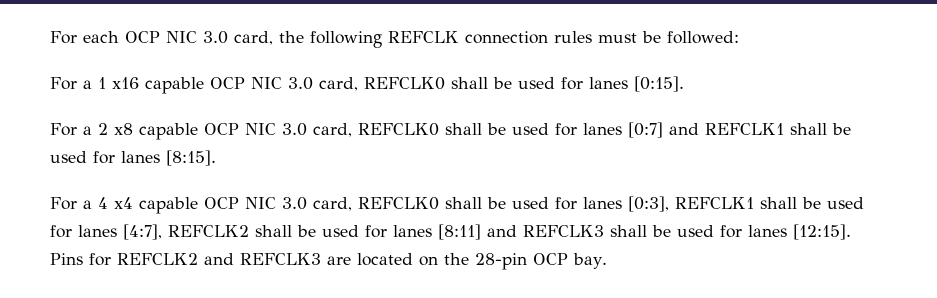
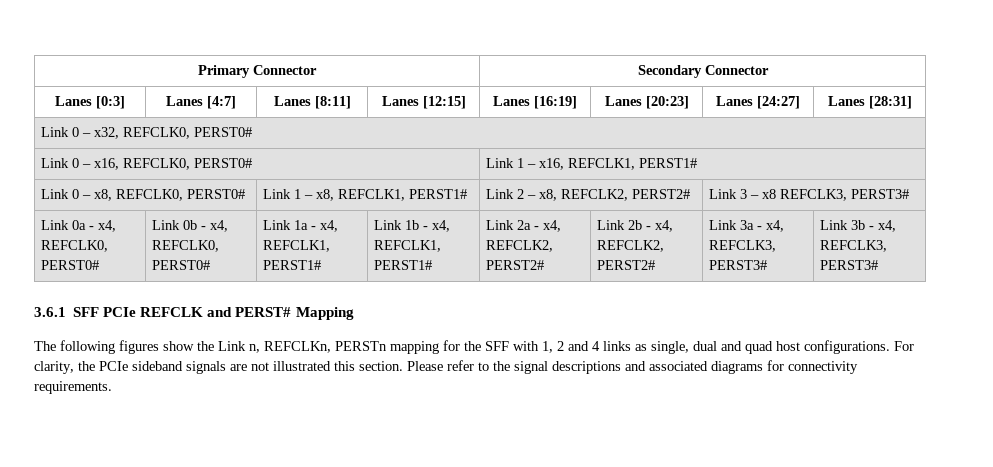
[50,31,739,48] [50,76,684,94] [50,122,851,140] [50,150,216,166] [50,196,864,214] [50,224,851,240] [50,253,607,270] For each OCP NIC 3.0 card, the following REFCLK connection rules must be followed: // For a 1 x16 capable OCP NIC 3.0 card, REFCLK0 shall be used for lanes [0:15]. // For a 2 x8 capable OCP NIC 3.0 card, REFCLK0 shall be used for lanes [0:7] and REFCLK1 shall be used for lanes [8:15]. // For a 4 x4 capable OCP NIC 3.0 card, REFCLK0 shall be used for lanes [0:3], REFCLK1 shall be used for lanes [4:7], REFCLK2 shall be used for lanes [8:11] and REFCLK3 shall be used for lanes [12:15]. Pins for REFCLK2 and REFCLK3 are located on the 28-pin OCP bay. -> [198,65,317,78] [637,65,769,78] [55,96,125,109] [166,96,236,109] [273,96,351,109] [381,96,466,109] [493,96,577,109] [604,96,689,109] [716,96,800,109] [827,96,912,109] [40,127,252,139] [40,158,252,170] [485,158,697,170] [40,189,245,201] [262,189,467,201] [485,189,690,201] [708,189,909,201] [40,220,116,232] [40,240,108,252] [40,260,99,270] [151,220,228,232] [151,240,219,252] [151,260,210,270] [262,220,338,232] [262,240,330,252] [262,260,321,270] [373,220,450,232] [373,240,441,252] [373,260,432,270] [485,220,561,232] [485,240,553,252] [485,260,544,270] [596,220,673,232] [596,240,664,252] [596,260,655,270] [708,220,784,232] [708,240,776,252] [708,260,767,270] [819,220,896,232] [819,240,887,252] [819,260,878,270] [34,307,354,320] [34,340,914,354] [34,360,858,374] [34,381,112,394] Primary Connector | Secondary Connector // Lanes [0:3] | Lanes [4:7] | Lanes [8:11] | Lanes [12:15] | Lanes [16:19] | Lanes [20:23] | Lanes [24:27] | Lanes [28:31] // Link 0 – x32, REFCLK0, PERST0# // Link 0 – x16, REFCLK0, PERST0# | Link 1 – x16, REFCLK1, PERST1# // Link 0 – x8, REFCLK0, PERST0# | Link 1 – x8, REFCLK1, PERST1# | Link 2 – x8, REFCLK2, PERST2# | Link 3 – x8 REFCLK3, PERST3# // Link 0a - x4, REFCLK0, PERST0# | Link 0b - x4, REFCLK0, PERST0# | Link 1a - x4, REFCLK1, PERST1# | Link 1b - x4, REFCLK1, PERST1# | Link 2a - x4, REFCLK2, PERST2# | Link 2b - x4, REFCLK2, PERST2# | Link 3a - x4, REFCLK3, PERST3# | Link 3b - x4, REFCLK3, PERST3# // 3.6.1 SFF PCIe REFCLK and PERST# Mapping // The following figures show the Link n, REFCLKn, PERSTn mapping for the SFF with 1, 2 and 4 links as single, dual and quad host configurations. For clarity, the PCIe sideband signals are not illustrated this section. Please refer to the signal descriptions and associated diagrams for connectivity requirements.

